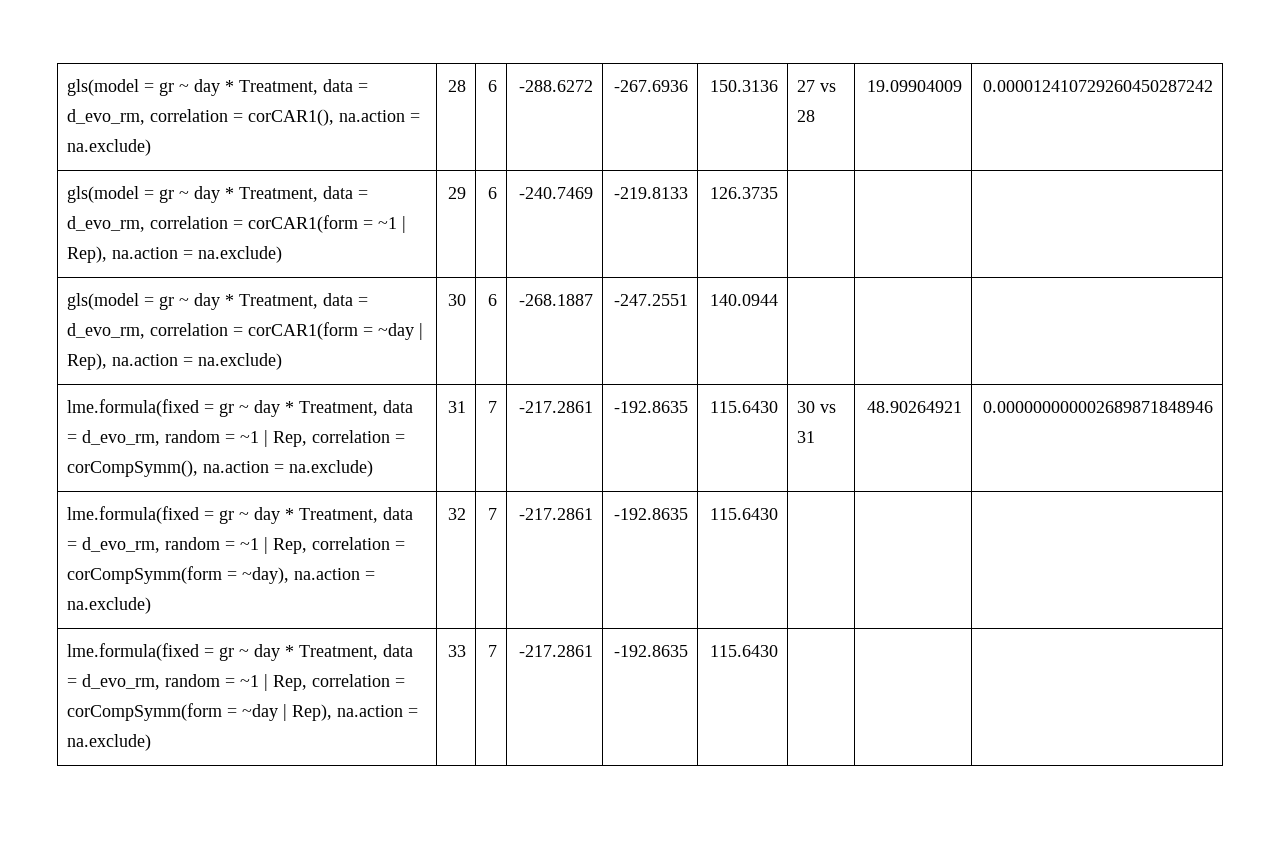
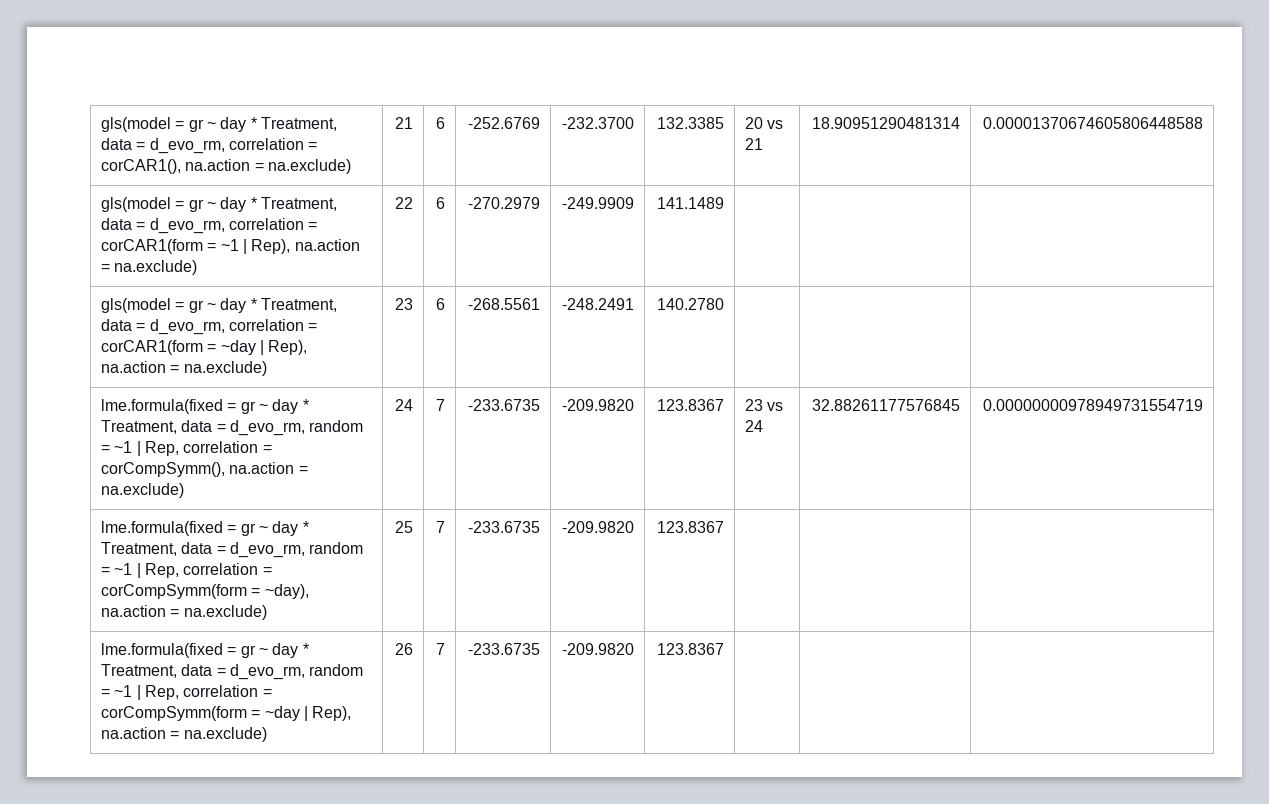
[447,80,466,92] [487,80,497,92] [518,80,593,92] [613,80,688,92] [709,80,778,92] [797,80,837,92] [797,110,816,122] [866,80,962,92] [982,80,1213,92] 28 | 6 | -288.6272 | -267.6936 | 150.3136 | 27 vs 28 | 19.09904009 | 0.000012410729260450287242 -> [395,117,414,129] [436,117,446,129] [468,117,541,129] [562,117,635,129] [657,117,725,129] [744,117,784,129] [744,138,763,150] [812,117,961,129] [983,117,1204,129] 21 | 6 | -252.6769 | -232.3700 | 132.3385 | 20 vs 21 | 18.90951290481314 | 0.00001370674605806448588
[447,187,466,199] [487,187,497,199] [518,187,593,199] [613,187,688,199] [709,187,778,199] 29 | 6 | -240.7469 | -219.8133 | 126.3735 -> [395,197,414,209] [436,197,446,209] [468,197,541,209] [562,197,635,209] [657,197,725,209] 22 | 6 | -270.2979 | -249.9909 | 141.1489
[447,294,466,306] [487,294,497,306] [518,294,593,306] [613,294,688,306] [709,294,778,306] 30 | 6 | -268.1887 | -247.2551 | 140.0944 -> [395,298,414,310] [436,298,446,310] [468,298,541,310] [562,298,635,310] [657,298,725,310] 23 | 6 | -268.5561 | -248.2491 | 140.2780
[447,401,466,413] [487,401,497,413] [518,401,593,413] [613,401,688,413] [709,401,778,413] [797,401,837,413] [797,431,816,443] [866,401,962,413] [982,401,1213,413] 31 | 7 | -217.2861 | -192.8635 | 115.6430 | 30 vs 31 | 48.90264921 | 0.000000000002689871848946 -> [395,399,414,411] [436,399,446,411] [468,399,541,411] [562,399,635,411] [657,399,725,411] [744,399,784,411] [744,420,763,432] [812,399,961,411] [983,399,1204,411] 24 | 7 | -233.6735 | -209.9820 | 123.8367 | 23 vs 24 | 32.88261177576845 | 0.00000000978949731554719
[447,508,466,520] [487,508,497,520] [518,508,593,520] [613,508,688,520] [709,508,778,520] 32 | 7 | -217.2861 | -192.8635 | 115.6430 -> [395,521,414,533] [436,521,446,533] [468,521,541,533] [562,521,635,533] [657,521,725,533] 25 | 7 | -233.6735 | -209.9820 | 123.8367
[447,645,466,657] [487,645,497,657] [518,645,593,657] [613,645,688,657] [709,645,778,657] 33 | 7 | -217.2861 | -192.8635 | 115.6430 -> [395,643,414,655] [436,643,446,655] [468,643,541,655] [562,643,635,655] [657,643,725,655] 26 | 7 | -233.6735 | -209.9820 | 123.8367

